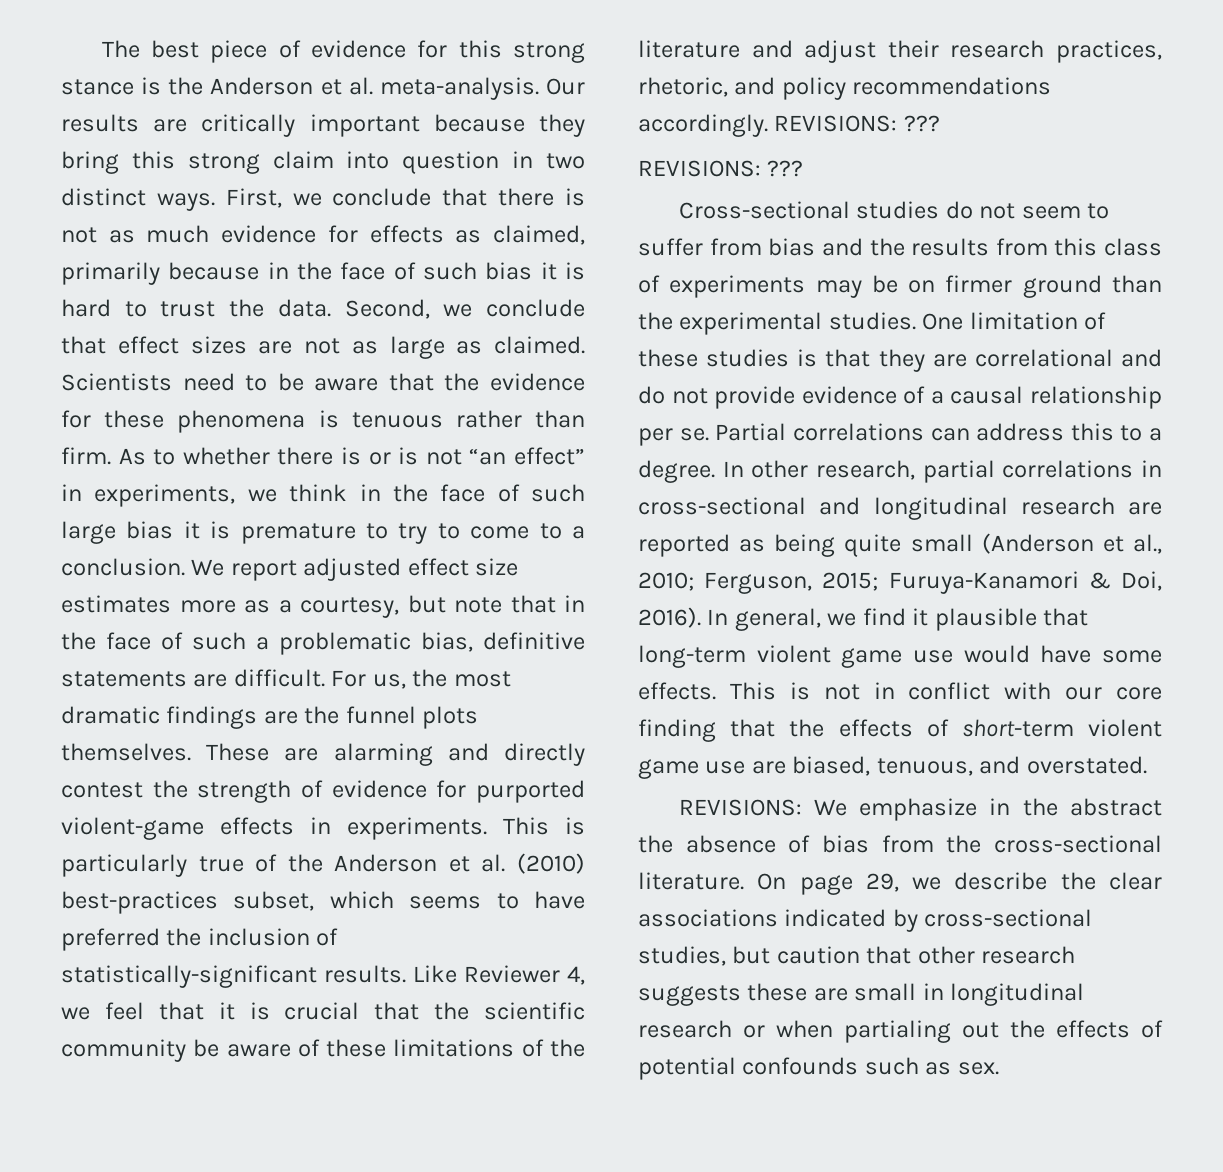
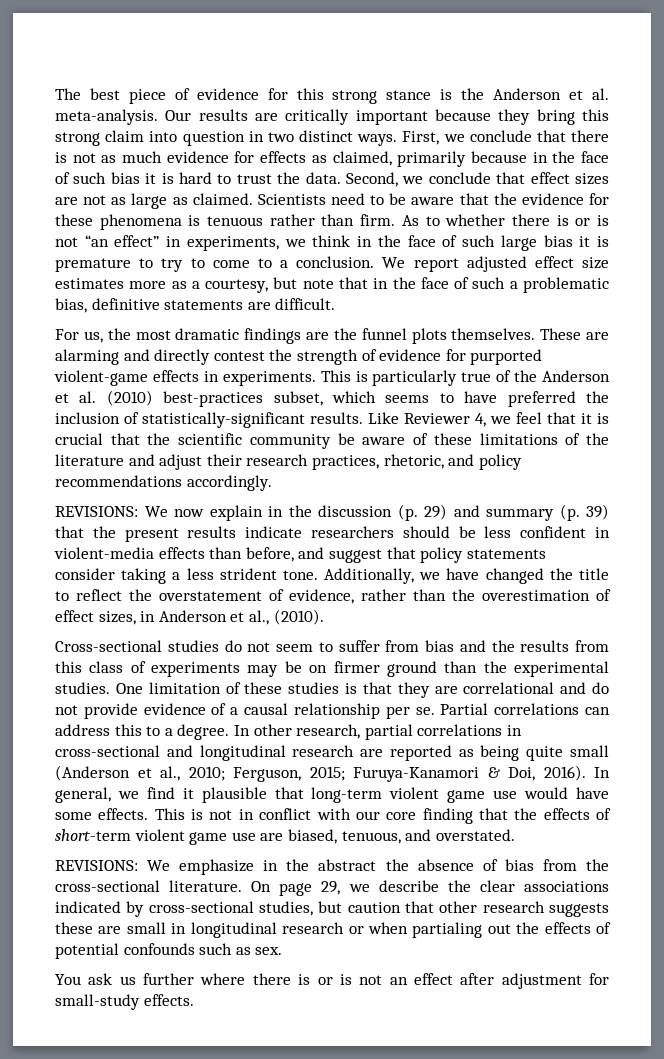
(325, 678) none -> (336, 304) //
[774,115,940,132] [638,160,804,177] REVISIONS: ??? // REVISIONS: ??? -> [55,504,609,521] [55,526,610,542] [54,547,546,563] [55,568,609,584] [55,589,611,604] [55,609,324,625] // REVISIONS: We now explain in the discussion (p. 29) and summary (p. 39) that the present results indicate researchers should be less confident in violent-media effects than before, and suggest that policy statements consider taking a less strident tone. Additionally, we have changed the title to reflect the overstatement of evidence, rather than the overestimation of effect sizes, in Anderson et al., (2010).
(999, 1068) none -> [55,973,609,989] [55,994,194,1010] // You ask us further where there is or is not an effect after adjustment for small-study effects.

